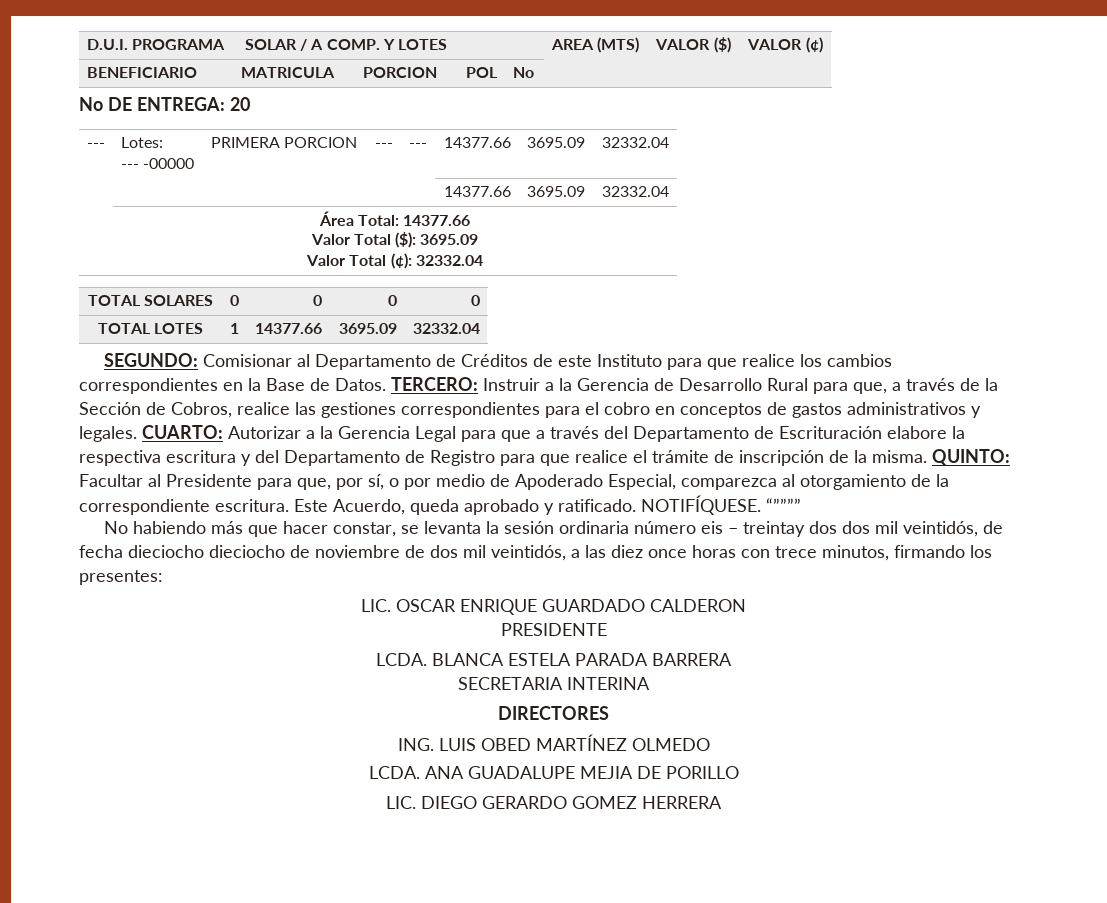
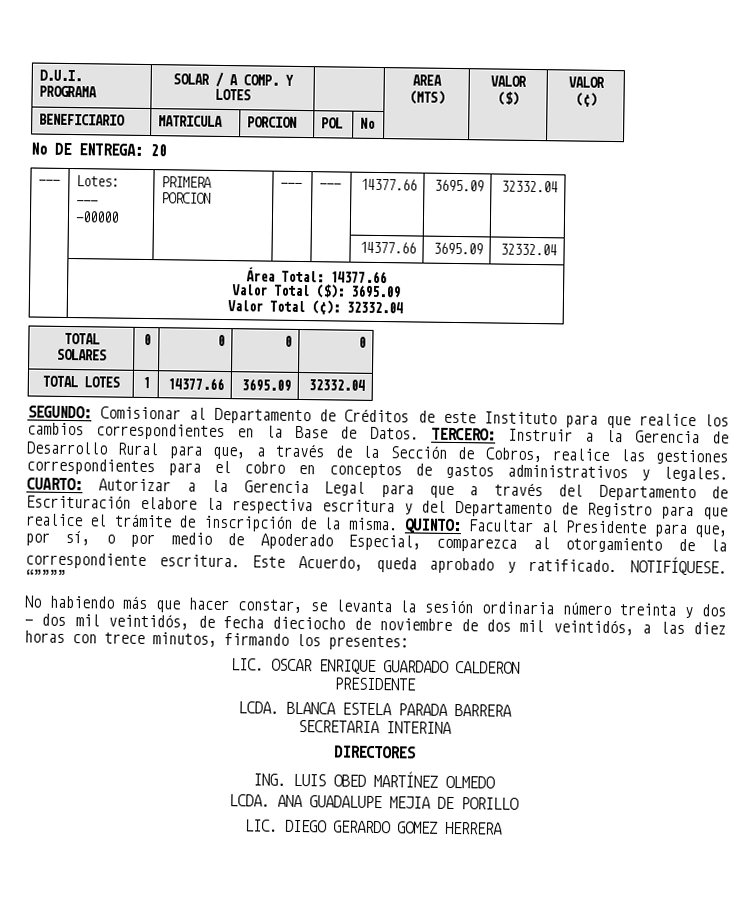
[700,521,837,537] eis – treintay dos -> [619,603,728,619] [24,619,33,626] treinta y dos -
[209,545,285,558] dieciocho -> (346, 623) none
[648,549,687,558] once -> (726, 628) none

